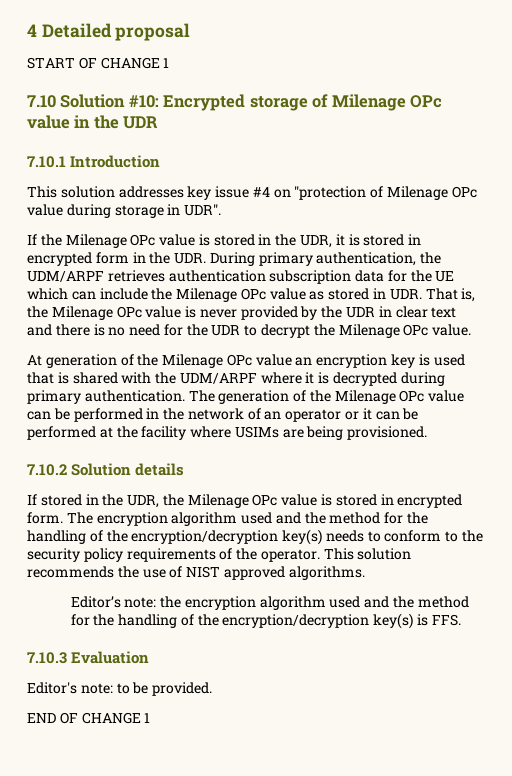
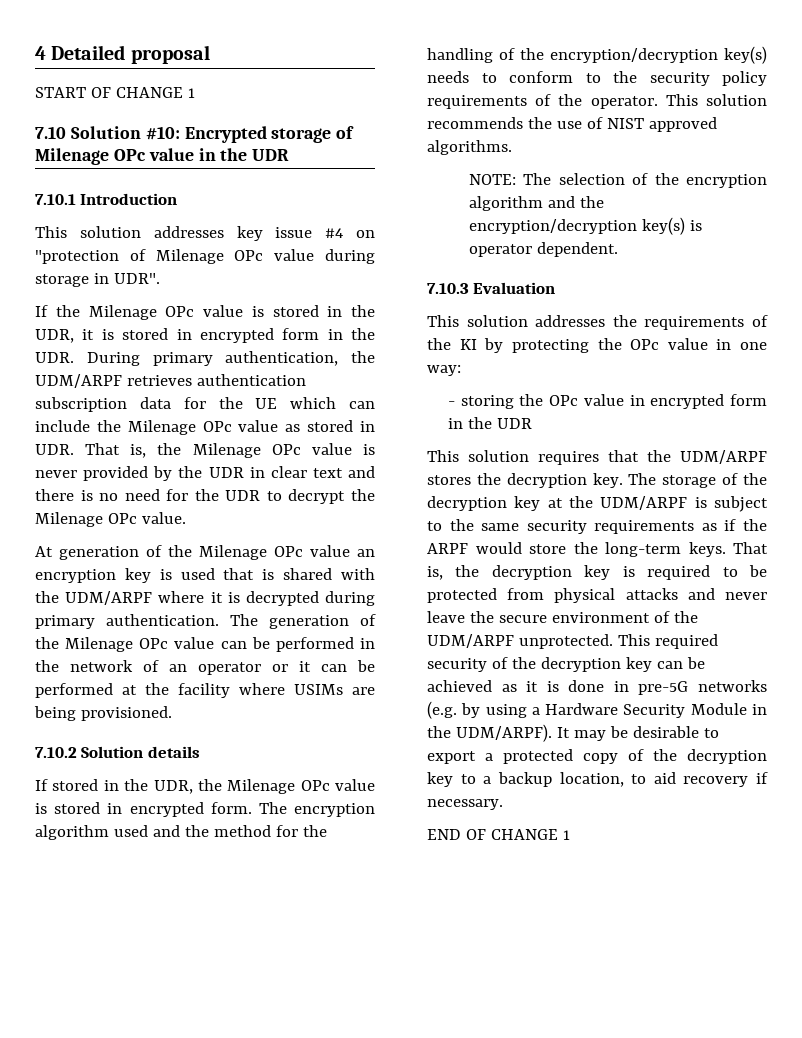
[70,596,157,608] Editor’s note: -> [469,173,649,185] NOTE: The selection of
[329,596,469,608] [70,614,219,628] used and the method for the handling of the -> [548,196,604,208] and the
[431,614,461,626] FFS. -> [469,242,619,257] operator dependent.
[27,682,213,696] Editor's note: to be provided. -> [427,315,768,330] [427,338,767,353] [427,365,461,376] [448,394,767,409] [448,417,532,429] [427,450,767,465] [427,473,768,488] [427,496,768,512] [427,519,767,534] [427,542,768,557] [427,565,767,580] [427,588,767,603] [427,611,698,623] [427,634,718,649] [427,657,705,672] [427,680,767,695] [427,701,767,719] [427,724,719,742] [427,749,767,764] [427,772,768,787] [427,799,503,810] This solution addresses the requirements of the KI by protecting the OPc value in one way: // - storing the OPc value in encrypted form in the UDR // This solution requires that the UDM/ARPF stores the decryption key. The storage of the decryption key at the UDM/ARPF is subject to the same security requirements as if the ARPF would store the long-term keys. That is, the decryption key is required to be protected from physical attacks and never leave the secure environment of the UDM/ARPF unprotected. This required security of the decryption key can be achieved as it is done in pre-5G networks (e.g. by using a Hardware Security Module in the UDM/ARPF). It may be desirable to export a protected copy of the decryption key to a backup location, to aid recovery if necessary.

